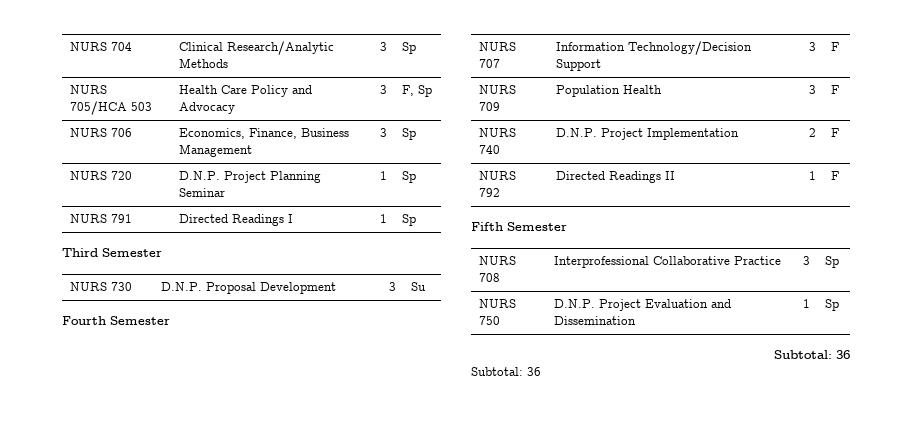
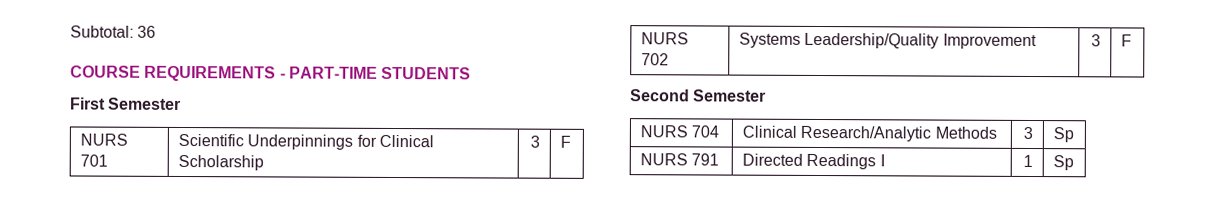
(70, 46) none -> [70,25,157,38] [70,65,472,82] [69,97,182,110] [79,133,128,146] [79,154,108,167] [177,133,434,150] [177,154,264,171] [530,135,541,148] [559,135,571,148] [640,32,689,45] [640,53,669,66] [738,32,1037,50] [1091,34,1102,47] [1120,34,1132,47] [630,89,767,102] Subtotal: 36 // COURSE REQUIREMENTS - PART-TIME STUDENTS // First Semester // NURS 701 | Scientific Underpinnings for Clinical Scholarship | 3 | F // NURS 702 | Systems Leadership/Quality Improvement | 3 | F // Second Semester //
[70,85,108,94] [70,101,153,115] [179,85,313,97] [179,102,236,114] [379,85,387,94] [402,85,433,97] [70,128,133,137] [179,128,350,139] [179,144,253,157] [379,128,387,137] [402,128,417,140] [70,171,133,180] [179,171,322,183] [179,188,226,197] [379,171,387,180] [402,171,417,183] // NURS 705/HCA 503 | Health Care Policy and Advocacy | 3 | F, Sp // NURS 706 | Economics, Finance, Business Management | 3 | Sp // NURS 720 | D.N.P. Project Planning Seminar | 1 | Sp -> (1074, 135) none
[62,248,162,257] [70,282,133,291] [161,282,337,294] [388,282,396,291] [411,282,427,291] [62,316,170,325] [479,42,517,51] [479,59,501,68] [556,41,753,55] [556,59,602,71] [808,42,816,51] [831,42,840,51] [479,85,517,94] [479,102,501,111] [556,85,663,97] [808,85,816,94] [831,85,840,94] [479,128,517,137] [479,145,501,154] [556,128,740,140] [808,128,816,137] [831,128,840,137] [479,171,517,180] [479,188,501,197] [556,171,676,183] [808,171,816,180] [831,171,840,180] [471,222,567,231] [479,256,517,265] [479,273,501,282] [554,256,782,268] [802,256,810,265] [825,256,840,268] [479,299,517,308] [479,316,501,325] [554,299,732,311] [554,316,637,325] [802,299,810,308] [825,299,840,311] [774,350,850,359] [471,367,541,376] // Third Semester // NURS 730 | D.N.P. Proposal Development | 3 | Su // Fourth Semester // NURS 707 | Information Technology/Decision Support | 3 | F // NURS 709 | Population Health | 3 | F // NURS 740 | D.N.P. Project Implementation | 2 | F // NURS 792 | Directed Readings II | 1 | F // Fifth Semester // NURS 708 | Interprofessional Collaborative Practice | 3 | Sp // NURS 750 | D.N.P. Project Evaluation and Dissemination | 1 | Sp // Subtotal: 36 // Subtotal: 36 -> (1074, 163) none

